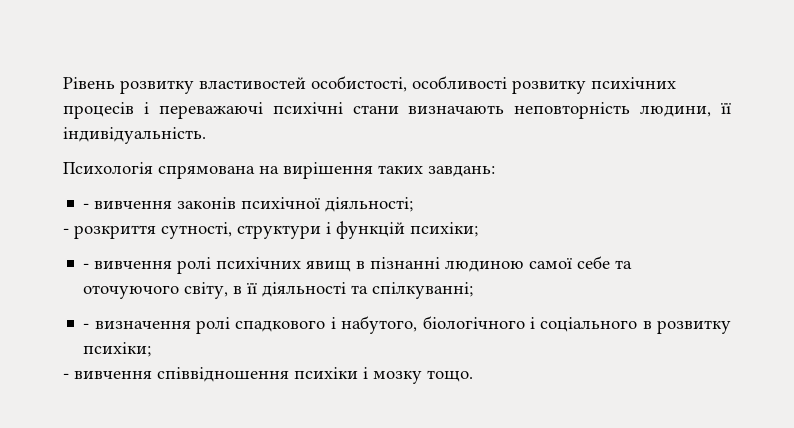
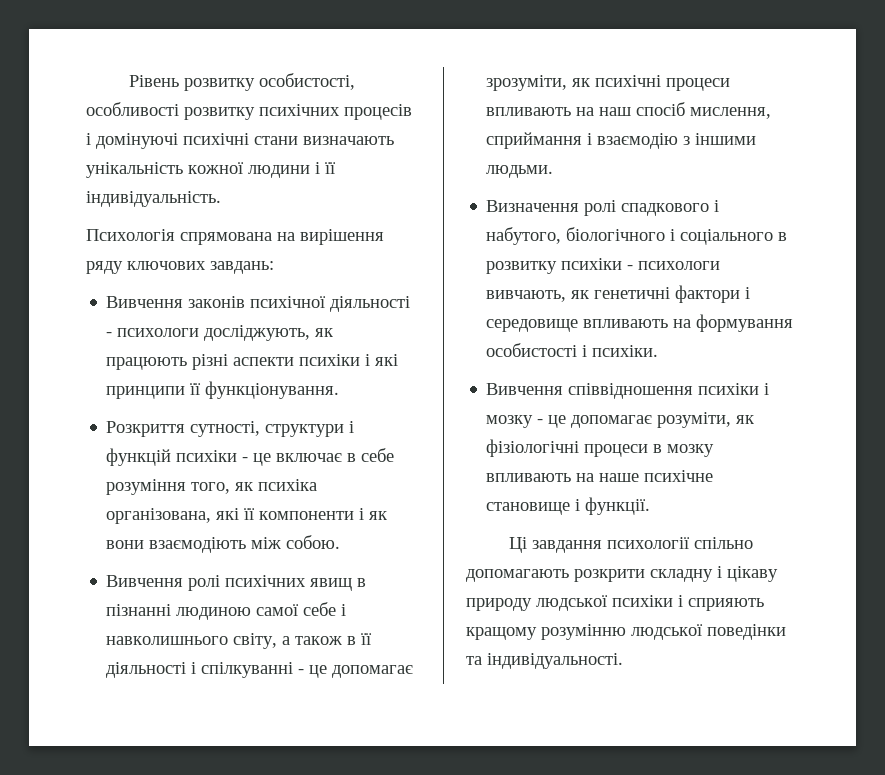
[199,77,306,89] властивостей -> (255, 84) none
[158,102,263,119] переважаючі -> [96,133,178,149] домінуючі
[514,102,712,119] неповторність людини, -> [86,162,320,178] унікальність кожної людини і
[378,165,423,174] таких -> [86,261,206,274] ряду ключових
[83,197,414,212] [63,221,478,239] [83,261,173,269] - вивчення законів психічної діяльності; // - розкриття сутності, структури і функцій психіки; // - вивчення -> [106,296,411,312] [106,325,334,341] [106,354,399,370] [106,381,340,399] [106,421,355,437] [106,448,395,466] [106,479,318,495] [106,508,388,524] [106,535,341,553] [106,575,184,587] Вивчення законів психічної діяльності - психологи досліджують, як працюють різні аспекти психіки і які принципи її функціонування. // Розкриття сутності, структури і функцій психіки - це включає в себе розуміння того, як психіка організована, які її компоненти і як вони взаємодіють між собою. // Вивчення
[615,260,633,269] [83,282,474,299] [83,321,191,329] та оточуючого світу, в її діяльності та спілкуванні; // - визначення -> [341,604,347,616] [106,633,373,649] [106,662,414,678] [486,75,731,91] [486,102,772,119] [486,132,757,149] [486,165,554,178] [486,200,580,212] і навколишнього світу, а також в її діяльності і спілкуванні - це допомагає зрозуміти, як психічні процеси впливають на наш спосіб мислення, сприймання і взаємодію з іншими людьми. // Визначення
[83,342,152,357] [63,367,473,384] психіки; // - вивчення співвідношення психіки і мозку тощо. -> [561,258,721,270] [486,285,751,303] [486,314,794,332] [486,343,659,357] [486,383,770,399] [486,412,755,428] [486,439,715,457] [486,470,714,482] [486,497,651,515] [508,537,753,553] [466,566,778,582] [466,595,764,611] [466,624,786,640] [466,653,623,669] психіки - психологи вивчають, як генетичні фактори і середовище впливають на формування особистості і психіки. // Вивчення співвідношення психіки і мозку - це допомагає розуміти, як фізіологічні процеси в мозку впливають на наше психічне становище і функції. // Ці завдання психології спільно допомагають розкрити складну і цікаву природу людської психіки і сприяють кращому розумінню людської поведінки та індивідуальності.

